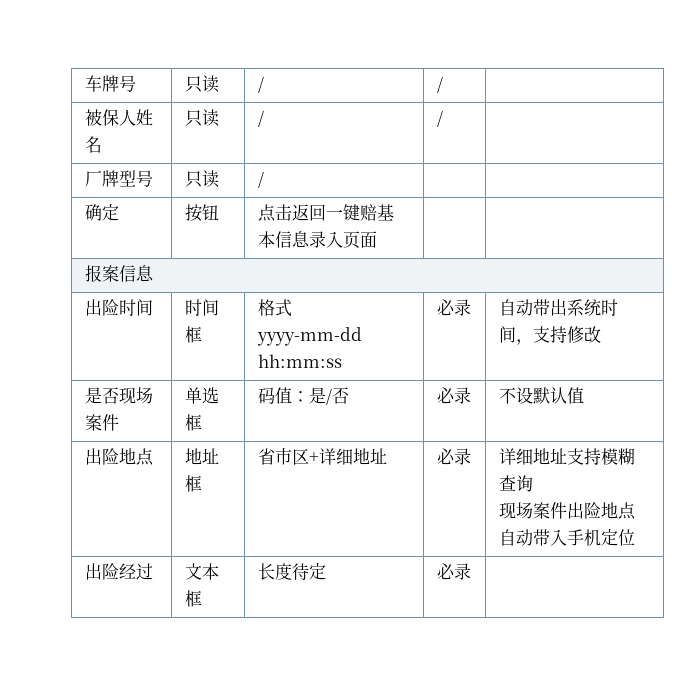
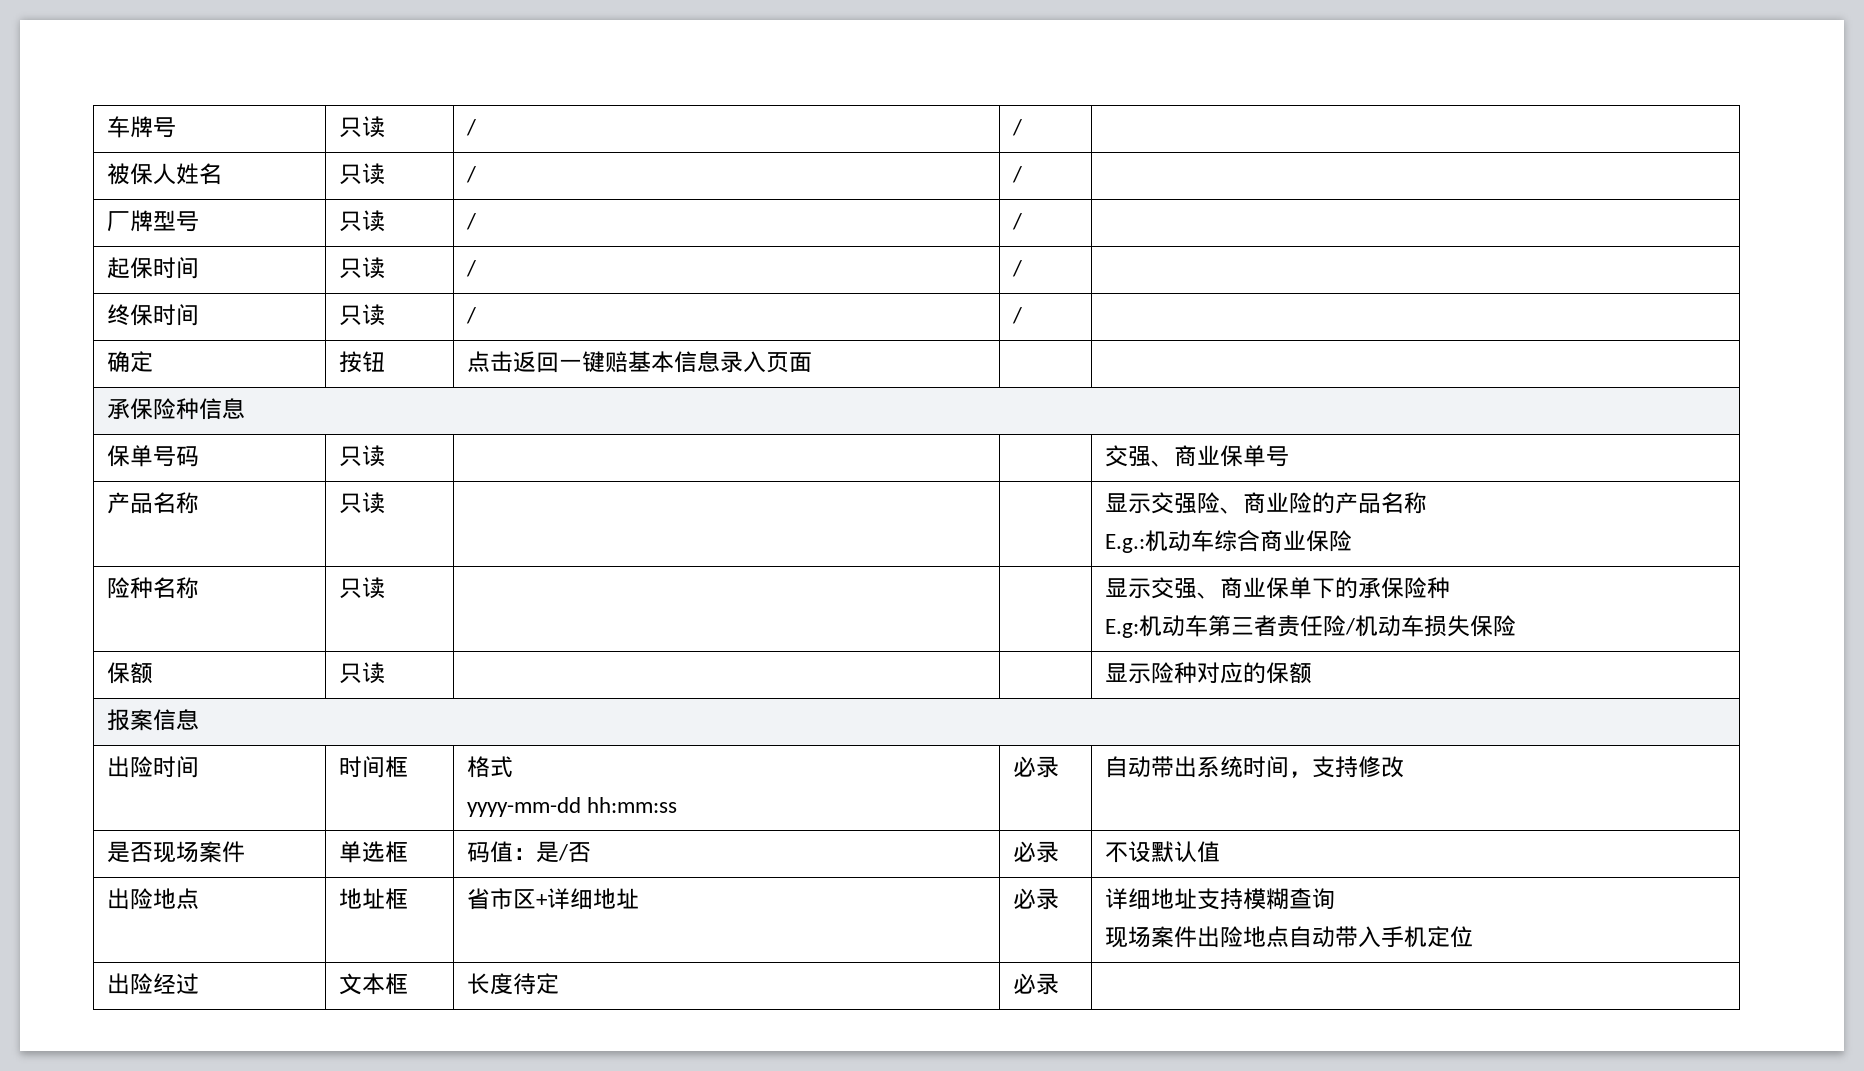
(264, 179) none -> [1011,213,1022,230] [106,257,199,279] [338,257,385,279] [465,260,476,277] [1011,260,1022,277] [106,304,199,326] [338,304,385,326] [465,307,476,324] [1011,307,1022,324] / | // 起保时间 | 只读 | / | / | // 终保时间 | 只读 | / | /
(377, 239) none -> [106,398,245,420] [106,445,199,467] [338,445,385,467] [1104,445,1289,467] [106,492,199,514] [338,492,385,514] [1104,492,1427,514] [1104,530,1352,553] [106,577,199,599] [338,577,385,599] [1104,577,1450,599] [1104,615,1516,638] [106,662,153,684] [338,662,385,684] [1104,662,1312,684] // 承保险种信息 // 保单号码 | 只读 | | | 交强、商业保单号 // 产品名称 | 只读 | | | 显示交强险、商业险的产品名称 // E.g.:机动车综合商业保险 // 险种名称 | 只读 | | | 显示交强、商业保单下的承保险种 // E.g:机动车第三者责任险/机动车损失保险 // 保额 | 只读 | | | 显示险种对应的保额

